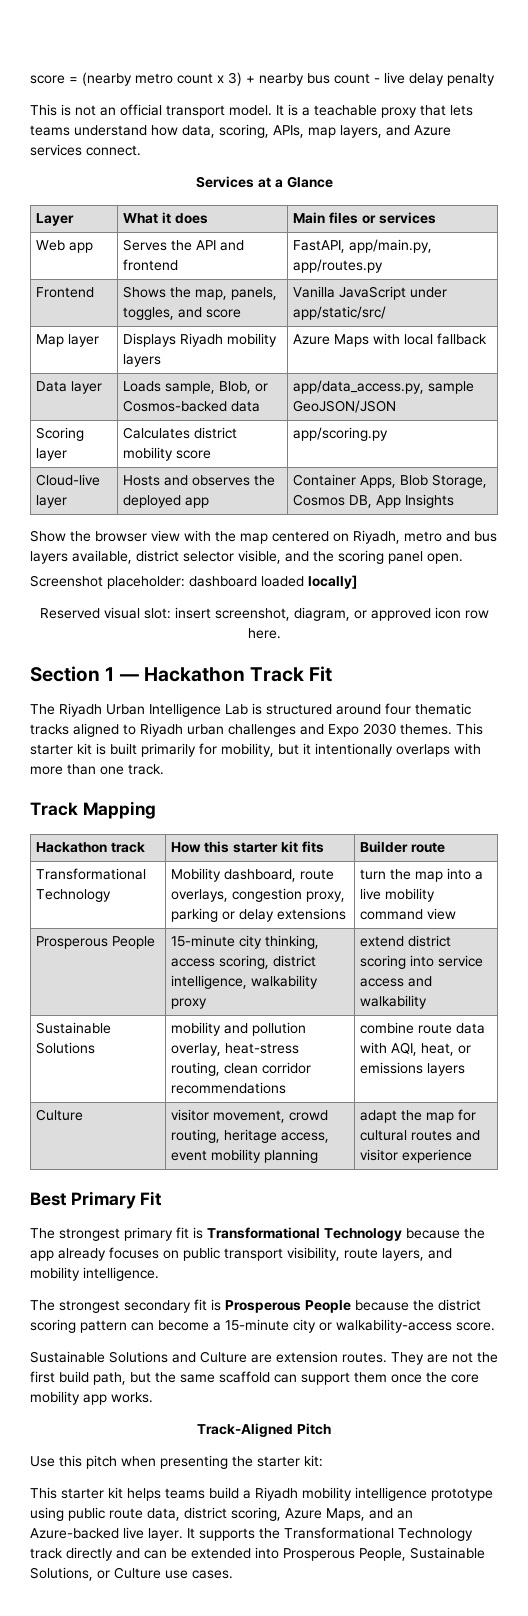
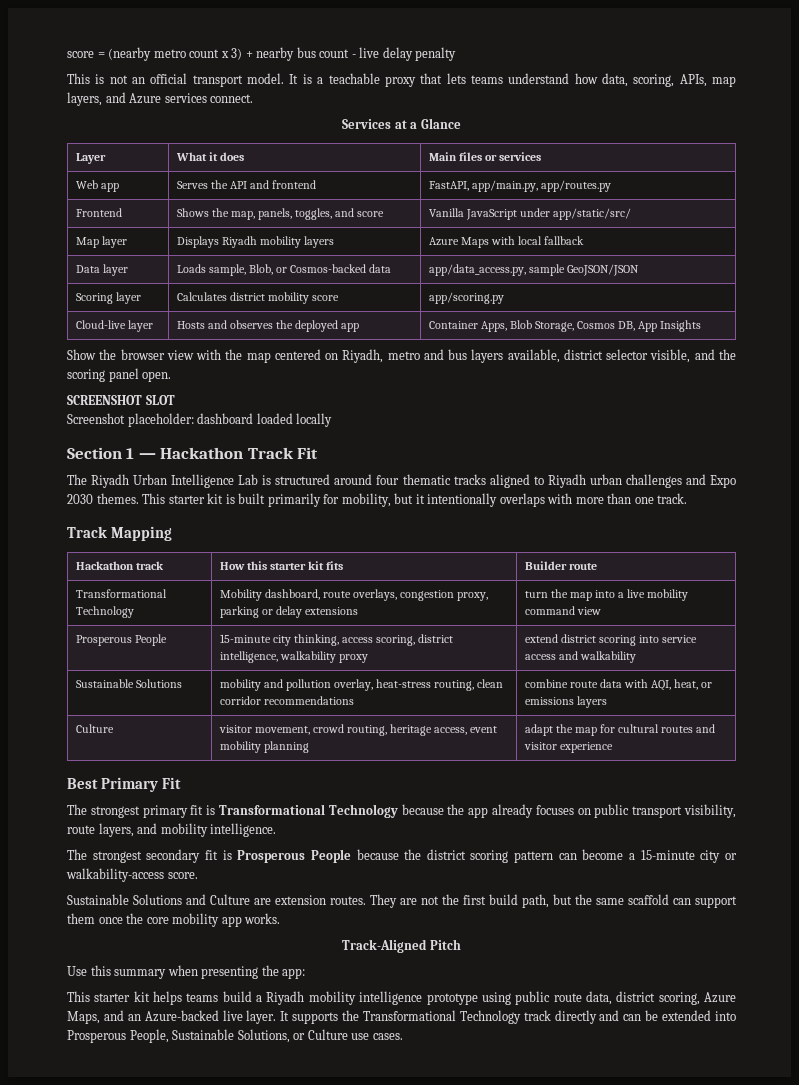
(463, 558) none -> [67,395,175,405] // SCREENSHOT SLOT
[308,575,357,589] [39,607,489,621] [247,628,281,639] locally] // Reserved visual slot: insert screenshot, diagram, or approved icon row here. -> [296,413,333,427] locally
[86,1455,117,1469] pitch -> [114,969,167,979] summary
[257,1455,323,1467] starter kit: -> [282,968,306,979] app:

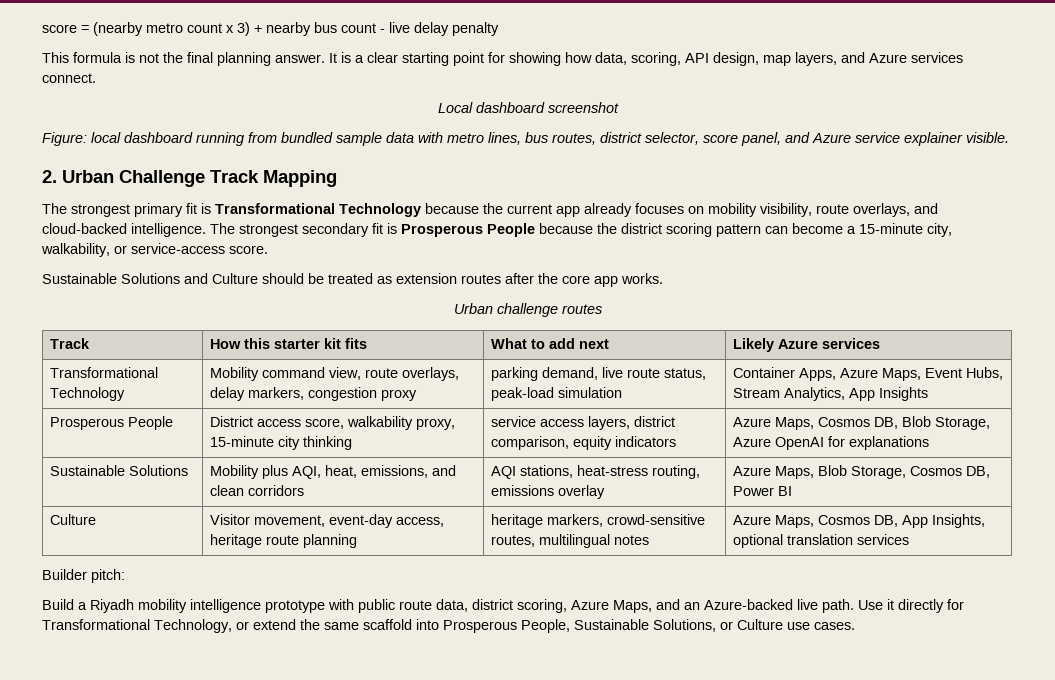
(90, 78) none -> [73,52,122,63] formula
[132,73,570,87] an official transport model. It is a teachable proxy that lets teams understand -> [163,52,561,66] the final planning answer. It is a clear starting point for showing
[679,74,707,87] APIs, -> [685,52,759,66] API design,
[342,118,461,129] [75,153,106,164] [175,152,244,161] [428,152,541,161] [75,180,119,192] [176,180,317,189] [428,180,611,192] [75,208,122,217] [176,208,385,220] [428,208,631,220] [75,236,127,248] [176,236,334,248] [428,236,585,248] [75,264,128,276] [176,264,392,276] [428,264,639,276] [75,292,141,304] [176,292,339,304] [428,292,504,304] [75,320,153,332] [176,320,360,332] [428,320,702,332] [67,349,736,363] [67,368,172,382] [67,395,175,405] [67,413,333,427] [67,447,319,459] [67,474,736,488] [67,493,688,507] [67,526,173,541] [75,561,164,570] [219,561,344,570] [524,561,597,570] [75,589,167,598] [75,606,134,618] [219,589,489,601] [219,606,358,618] [524,589,689,601] [524,606,601,615] [75,634,167,646] [219,634,454,646] [219,651,368,663] [524,634,698,646] [524,651,636,663] [75,679,182,688] [219,679,504,691] [219,696,354,705] [524,679,713,691] [524,696,607,708] [75,724,114,733] [218,724,498,736] [219,741,309,753] [524,724,716,736] [523,742,613,753] [67,777,182,792] Services at a Glance // Layer | What it does | Main files or services // Web app | Serves the API and frontend | FastAPI, app/main.py, app/routes.py // Frontend | Shows the map, panels, toggles, and score | Vanilla JavaScript under app/static/src/ // Map layer | Displays Riyadh mobility layers | Azure Maps with local fallback // Data layer | Loads sample, Blob, or Cosmos-backed data | app/data_access.py, sample GeoJSON/JSON // Scoring layer | Calculates district mobility score | app/scoring.py // Cloud-live layer | Hosts and observes the deployed app | Container Apps, Blob Storage, Cosmos DB, App Insights // Show the browser view with the map centered on Riyadh, metro and bus layers available, district selector visible, and the scoring panel open. // SCREENSHOT SLOT // Screenshot placeholder: dashboard loaded locally // Section 1 — Hackathon Track Fit // The Riyadh Urban Intelligence Lab is structured around four thematic tracks aligned to Riyadh urban challenges and Expo 2030 themes. This starter kit is built primarily for mobility, but it intentionally overlaps with more than one track. // Track Mapping // Hackathon track | How this starter kit fits | Builder route // Transformational Technology | Mobility dashboard, route overlays, congestion proxy, parking or delay extensions | turn the map into a live mobility command view // Prosperous People | 15-minute city thinking, access scoring, district intelligence, walkability proxy | extend district scoring into service access and walkability // Sustainable Solutions | mobility and pollution overlay, heat-stress routing, clean corridor recommendations | combine route data with AQI, heat, or emissions layers // Culture | visitor movement, crowd routing, heritage access, event mobility planning | adapt the map for cultural routes and visitor experience // Best Primary Fit -> [437,102,619,113] [42,132,1009,146] [42,170,337,187] Local dashboard screenshot // Figure: local dashboard running from bundled sample data with metro lines, bus routes, district selector, score panel, and Azure service explainer visible. // 2. Urban Challenge Track Mapping
(465, 809) none -> [507,204,552,214] current
[594,804,736,818] [67,823,208,837] public transport visibility, route layers, and mobility -> [708,203,938,217] [42,223,127,234] mobility visibility, route overlays, and cloud-backed
(277, 830) // -> (206, 230) none
[700,850,737,863] [66,868,164,882] city or walkability-access -> [927,223,952,237] [41,243,225,257] city, walkability, or service-access
[254,894,737,908] [67,913,123,924] are extension routes. They are not the first build path, but the same scaffold can support them once -> [262,273,534,284] should be treated as extension routes after
[172,913,220,927] mobility -> (590, 279) none
[342,939,461,953] [67,965,306,979] [67,991,252,1005] Track-Aligned Pitch // Use this summary when presenting the app: // This starter kit helps teams build -> [453,303,602,317] [50,338,91,349] [210,338,368,349] [491,338,610,349] [733,338,881,352] [50,367,159,378] [50,387,126,401] [210,367,460,381] [210,387,418,401] [491,367,707,381] [491,387,623,401] [733,367,1004,381] [733,387,929,401] [50,416,174,430] [210,416,456,430] [210,436,353,450] [491,416,676,430] [491,436,677,450] [733,416,991,430] [733,436,930,450] [50,465,189,476] [210,465,457,479] [210,485,305,496] [491,465,701,479] [491,485,606,499] [733,465,991,479] [733,486,793,496] [50,514,97,525] [210,514,445,528] [210,534,358,548] [491,514,706,528] [491,534,650,548] [733,514,986,528] [733,534,910,548] [42,569,125,583] [42,599,74,610] Urban challenge routes // Track | How this starter kit fits | What to add next | Likely Azure services // Transformational Technology | Mobility command view, route overlays, delay markers, congestion proxy | parking demand, live route status, peak-load simulation | Container Apps, Azure Maps, Event Hubs, Stream Analytics, App Insights // Prosperous People | District access score, walkability proxy, 15-minute city thinking | service access layers, district comparison, equity indicators | Azure Maps, Cosmos DB, Blob Storage, Azure OpenAI for explanations // Sustainable Solutions | Mobility plus AQI, heat, emissions, and clean corridors | AQI stations, heat-stress routing, emissions overlay | Azure Maps, Blob Storage, Cosmos DB, Power BI // Culture | Visitor movement, event-day access, heritage route planning | heritage markers, crowd-sensitive routes, multilingual notes | Azure Maps, Cosmos DB, App Insights, optional translation services // Builder pitch: // Build
[481,992,511,1005] using -> [328,599,354,610] with
[246,1010,712,1024] layer. It supports the Transformational Technology track directly and can be extended -> [822,599,964,613] [42,619,412,633] path. Use it directly for Transformational Technology, or extend the same scaffold

